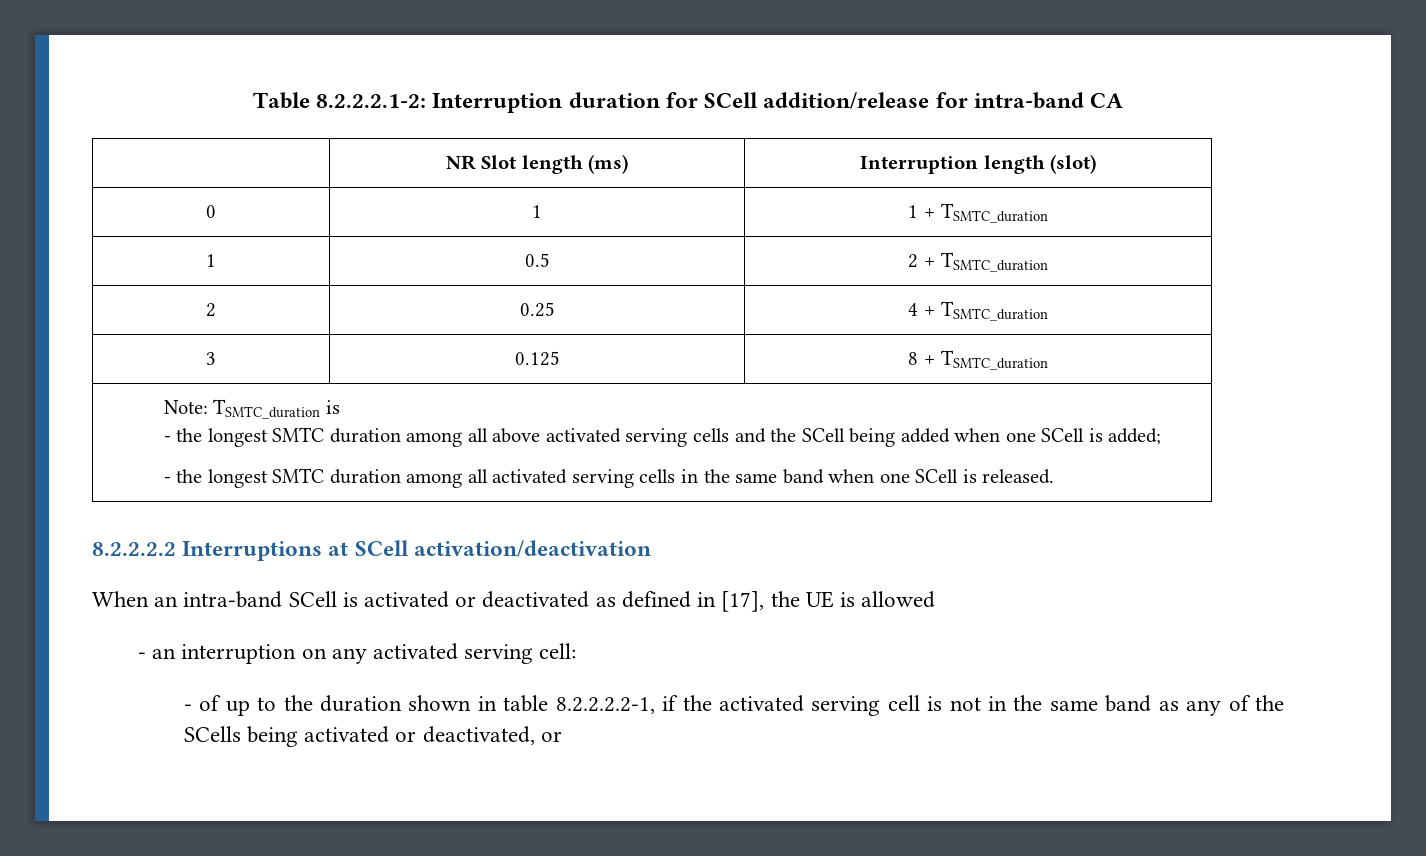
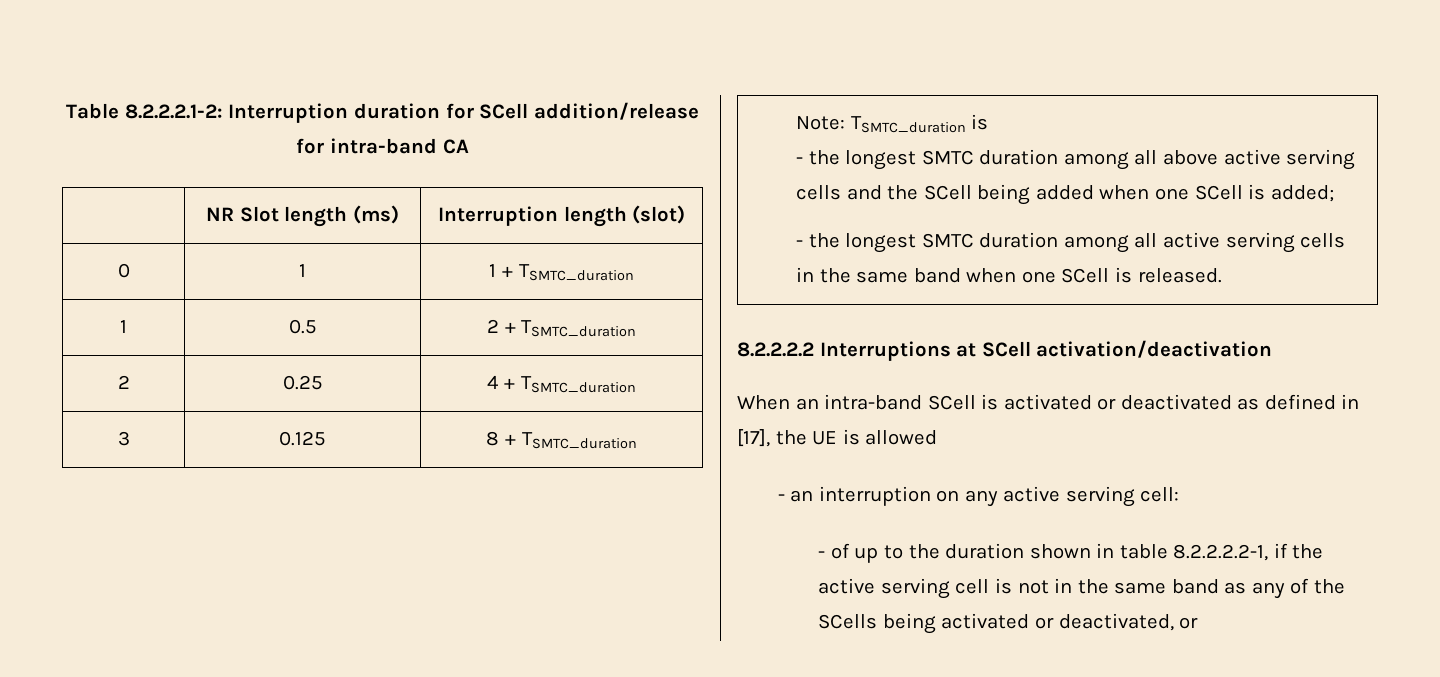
[545,428,621,443] activated -> [1223,149,1281,165] active
[492,469,568,484] activated -> [1162,232,1220,248] active
[372,643,458,660] activated -> [1003,486,1061,502] active
[718,695,804,712] activated -> [818,578,876,594] active

